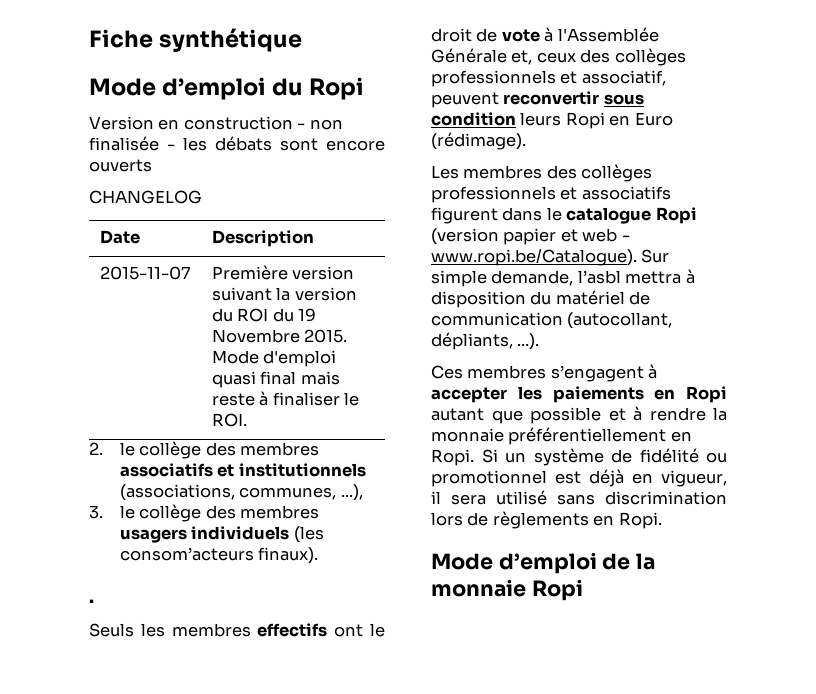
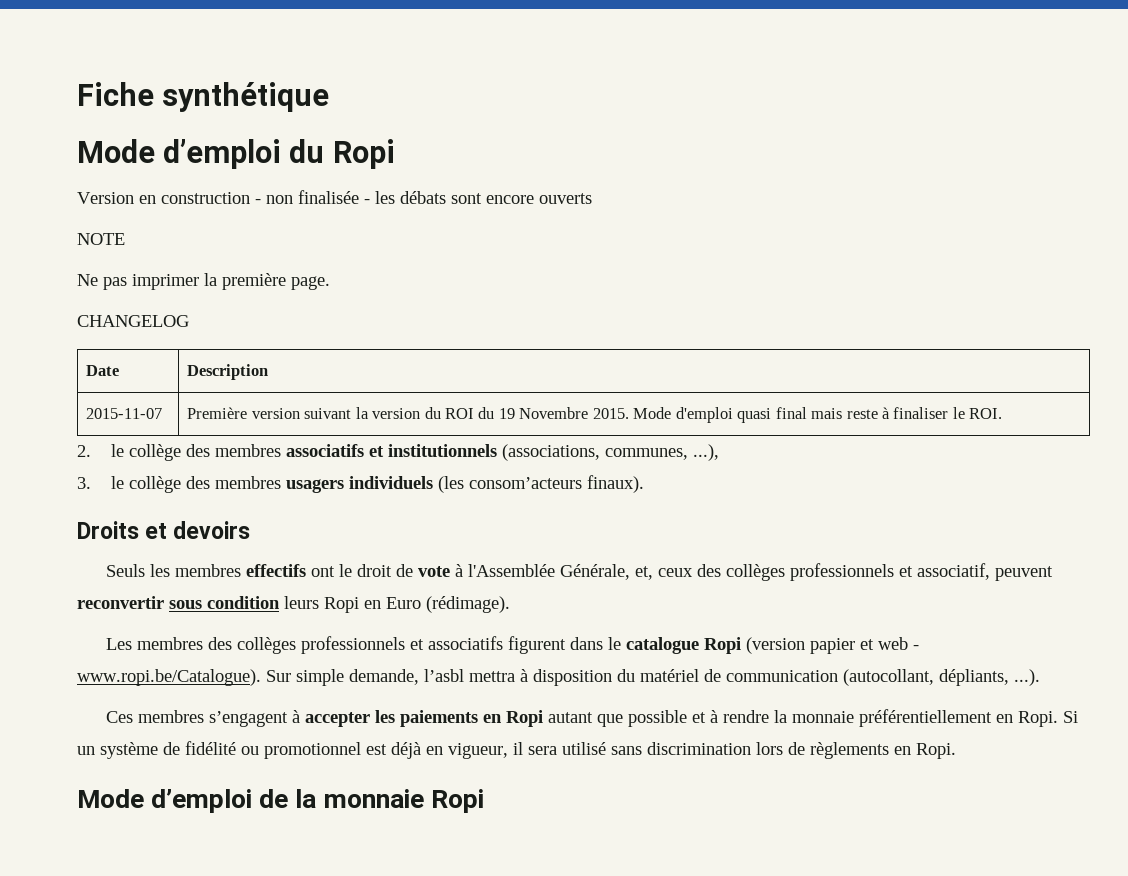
(152, 165) none -> [77,233,125,245] [77,273,330,290] // NOTE // Ne pas imprimer la première page.
[89,599,94,603] . -> [77,521,251,539] Droits et devoirs
[431,48,507,63] Générale -> [560,564,631,580] Générale,

